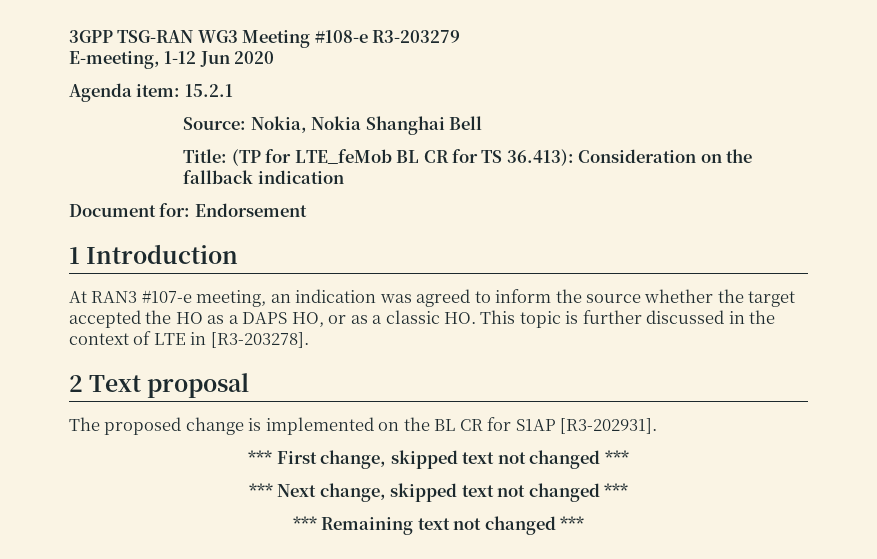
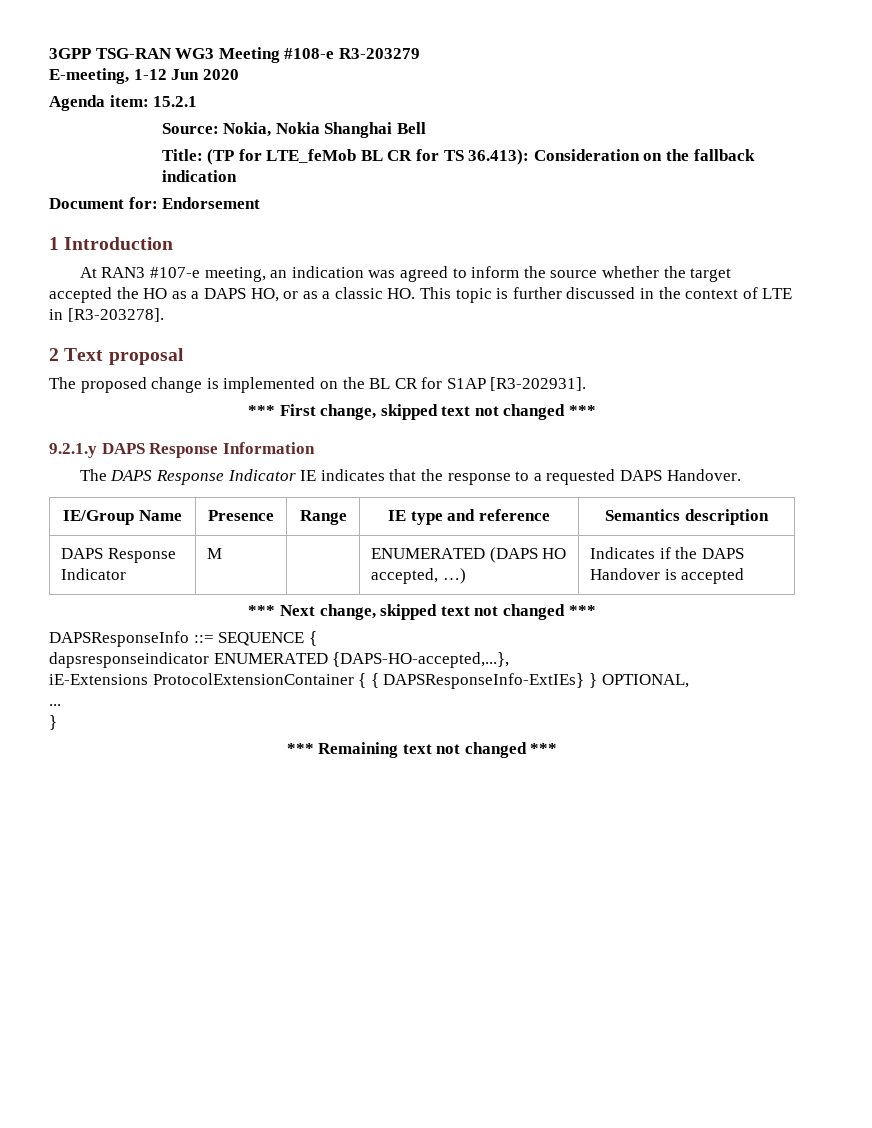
(629, 457) none -> [49,442,315,458] [79,469,741,485] [63,510,182,525] [207,510,274,521] [299,510,347,525] [388,509,550,525] [605,509,769,525] [61,548,176,563] [61,568,127,580] [207,548,223,559] [371,547,567,563] [371,568,466,584] [590,547,744,559] [590,568,745,584] // 9.2.1.y DAPS Response Information // The DAPS Response Indicator IE indicates that the response to a requested DAPS Handover. // IE/Group Name | Presence | Range | IE type and reference | Semantics description // DAPS Response Indicator | M | | ENUMERATED (DAPS HO accepted, …) | Indicates if the DAPS Handover is accepted
(629, 490) none -> [49,631,317,647] [49,652,510,668] [49,673,689,689] [49,704,61,706] [49,715,57,730] // DAPSResponseInfo ::= SEQUENCE { // dapsresponseindicator ENUMERATED {DAPS-HO-accepted,...}, // iE-Extensions ProtocolExtensionContainer { { DAPSResponseInfo-ExtIEs} } OPTIONAL, // ... // }

